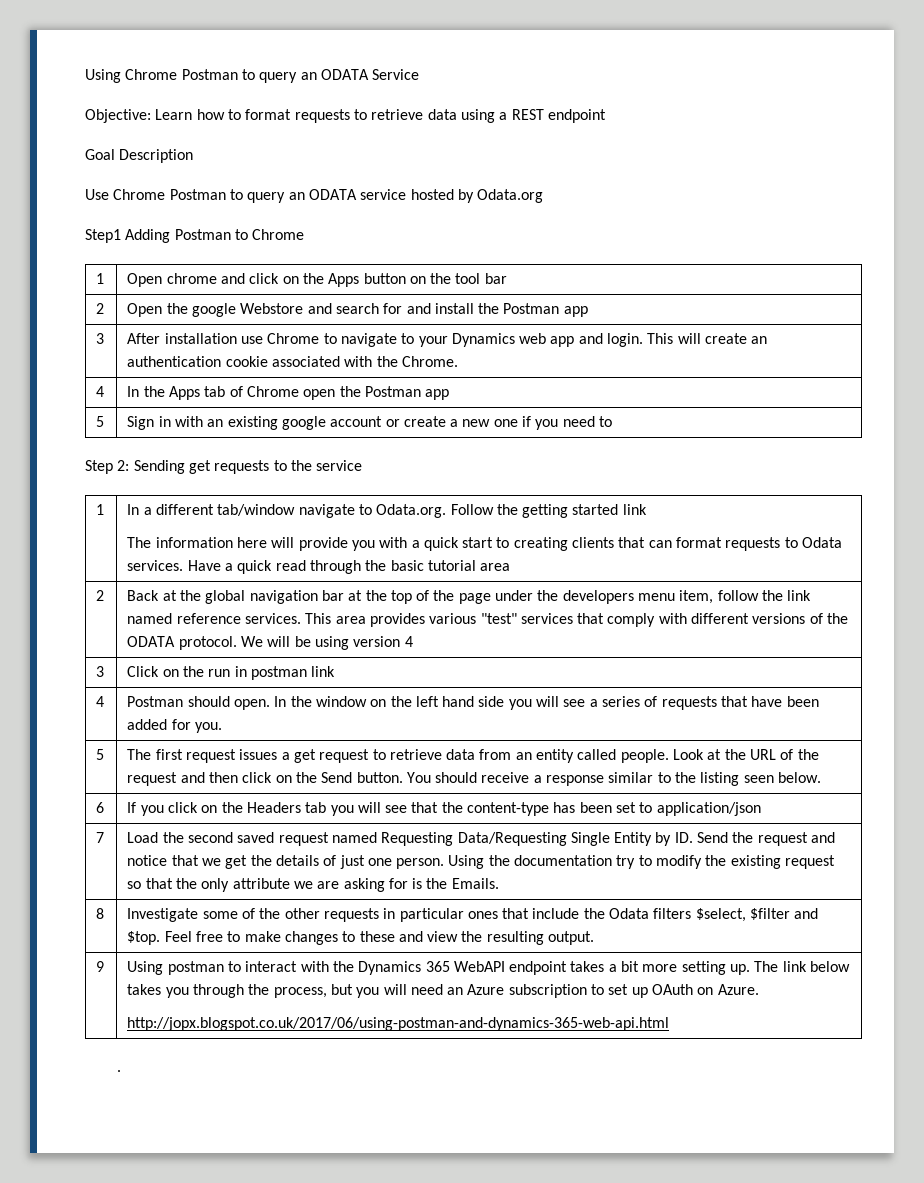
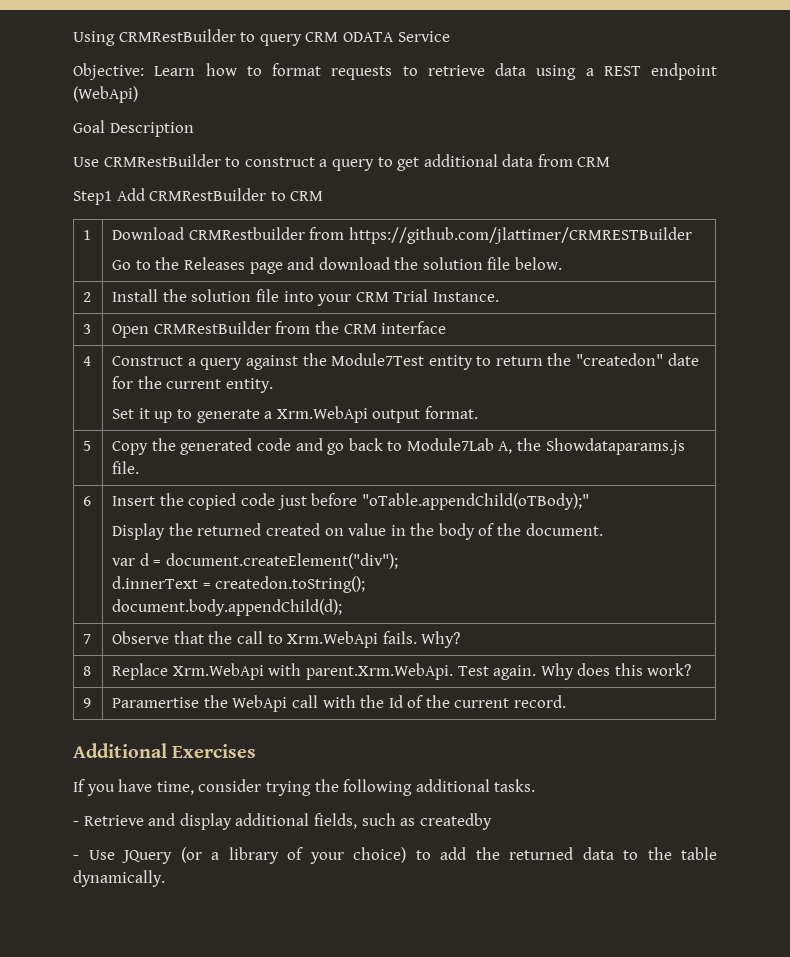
[85,69,317,83] Using Chrome Postman to query an -> [73,29,339,46] Using CRMRestBuilder to query CRM
(606, 116) none -> [73,86,138,103] (WebApi)
[113,189,544,203] [85,229,305,243] [96,273,105,284] [127,273,507,287] [96,303,105,314] [127,303,588,317] [96,333,105,344] [127,333,768,347] [127,356,458,367] [96,386,105,397] [127,386,450,400] [96,416,105,427] [127,416,613,430] [85,460,363,474] [96,504,105,515] [127,504,647,518] [127,537,843,551] [127,560,511,574] [96,590,105,601] [127,590,812,604] [127,613,849,627] [127,636,413,650] [96,666,105,677] [127,666,336,680] [96,696,105,707] [127,696,819,710] [127,719,222,733] [96,749,105,760] [127,749,819,763] [127,772,822,786] [96,802,105,813] [127,802,761,816] [96,832,105,843] [127,832,836,846] [127,855,836,869] [127,878,499,892] [96,908,105,919] [127,908,819,922] [127,931,595,945] [96,961,105,972] [127,961,851,975] [127,984,759,998] [127,1017,670,1031] [116,1070,121,1072] Chrome Postman to query an ODATA service hosted by Odata.org // Step1 Adding Postman to Chrome // 1 | Open chrome and click on the Apps button on the tool bar // 2 | Open the google Webstore and search for and install the Postman app // 3 | After installation use Chrome to navigate to your Dynamics web app and login. This will create an authentication cookie associated with the Chrome. // 4 | In the Apps tab of Chrome open the Postman app // 5 | Sign in with an existing google account or create a new one if you need to // Step 2: Sending get requests to the service // 1 | In a different tab/window navigate to Odata.org. Follow the getting started link // The information here will provide you with a quick start to creating clients that can format requests to Odata services. Have a quick read through the basic tutorial area // 2 | Back at the global navigation bar at the top of the page under the developers menu item, follow the link named reference services. This area provides various "test" services that comply with different versions of the ODATA protocol. We will be using version 4 // 3 | Click on the run in postman link // 4 | Postman should open. In the window on the left hand side you will see a series of requests that have been added for you. // 5 | The first request issues a get request to retrieve data from an entity called people. Look at the URL of the request and then click on the Send button. You should receive a response similar to the listing seen below. // 6 | If you click on the Headers tab you will see that the content-type has been set to application/json // 7 | Load the second saved request named Requesting Data/Requesting Single Entity by ID. Send the request and notice that we get the details of just one person. Using the documentation try to modify the existing request so that the only attribute we are asking for is the Emails. // 8 | Investigate some of the other requests in particular ones that include the Odata filters $select, $filter and $top. Feel free to make changes to these and view the resulting output. // 9 | Using postman to interact with the Dynamics 365 WebAPI endpoint takes a bit more setting up. The link below takes you through the process, but you will need an Azure subscription to set up OAuth on Azure. // http://jopx.blogspot.co.uk/2017/06/using-postman-and-dynamics-365-web-api.html // . -> [103,154,611,171] [73,188,324,205] [83,230,92,240] [112,227,692,244] [112,257,563,274] [83,292,92,302] [112,289,499,306] [83,324,92,334] [112,321,447,338] [83,356,92,366] [112,353,699,370] [112,376,273,393] [112,406,478,423] [83,441,92,451] [112,438,685,455] [112,461,140,474] [83,496,92,506] [112,493,589,510] [112,523,603,540] [112,553,398,569] [112,576,366,593] [112,599,343,616] [83,634,92,644] [112,631,461,648] [83,666,92,676] [112,663,692,680] [83,698,92,708] [112,695,567,712] [73,743,257,758] [73,779,536,796] [73,813,492,830] [73,847,717,864] [73,870,165,887] CRMRestBuilder to construct a query to get additional data from CRM // Step1 Add CRMRestBuilder to CRM // 1 | Download CRMRestbuilder from https://github.com/jlattimer/CRMRESTBuilder // Go to the Releases page and download the solution file below. // 2 | Install the solution file into your CRM Trial Instance. // 3 | Open CRMRestBuilder from the CRM interface // 4 | Construct a query against the Module7Test entity to return the "createdon" date for the current entity. // Set it up to generate a Xrm.WebApi output format. // 5 | Copy the generated code and go back to Module7Lab A, the Showdataparams.js file. // 6 | Insert the copied code just before "oTable.appendChild(oTBody);" // Display the returned created on value in the body of the document. // var d = document.createElement("div"); // d.innerText = createdon.toString(); // document.body.appendChild(d); // 7 | Observe that the call to Xrm.WebApi fails. Why? // 8 | Replace Xrm.WebApi with parent.Xrm.WebApi. Test again. Why does this work? // 9 | Paramertise the WebApi call with the Id of the current record. // Additional Exercises // If you have time, consider trying the following additional tasks. // - Retrieve and display additional fields, such as createdby // - Use JQuery (or a library of your choice) to add the returned data to the table dynamically.

